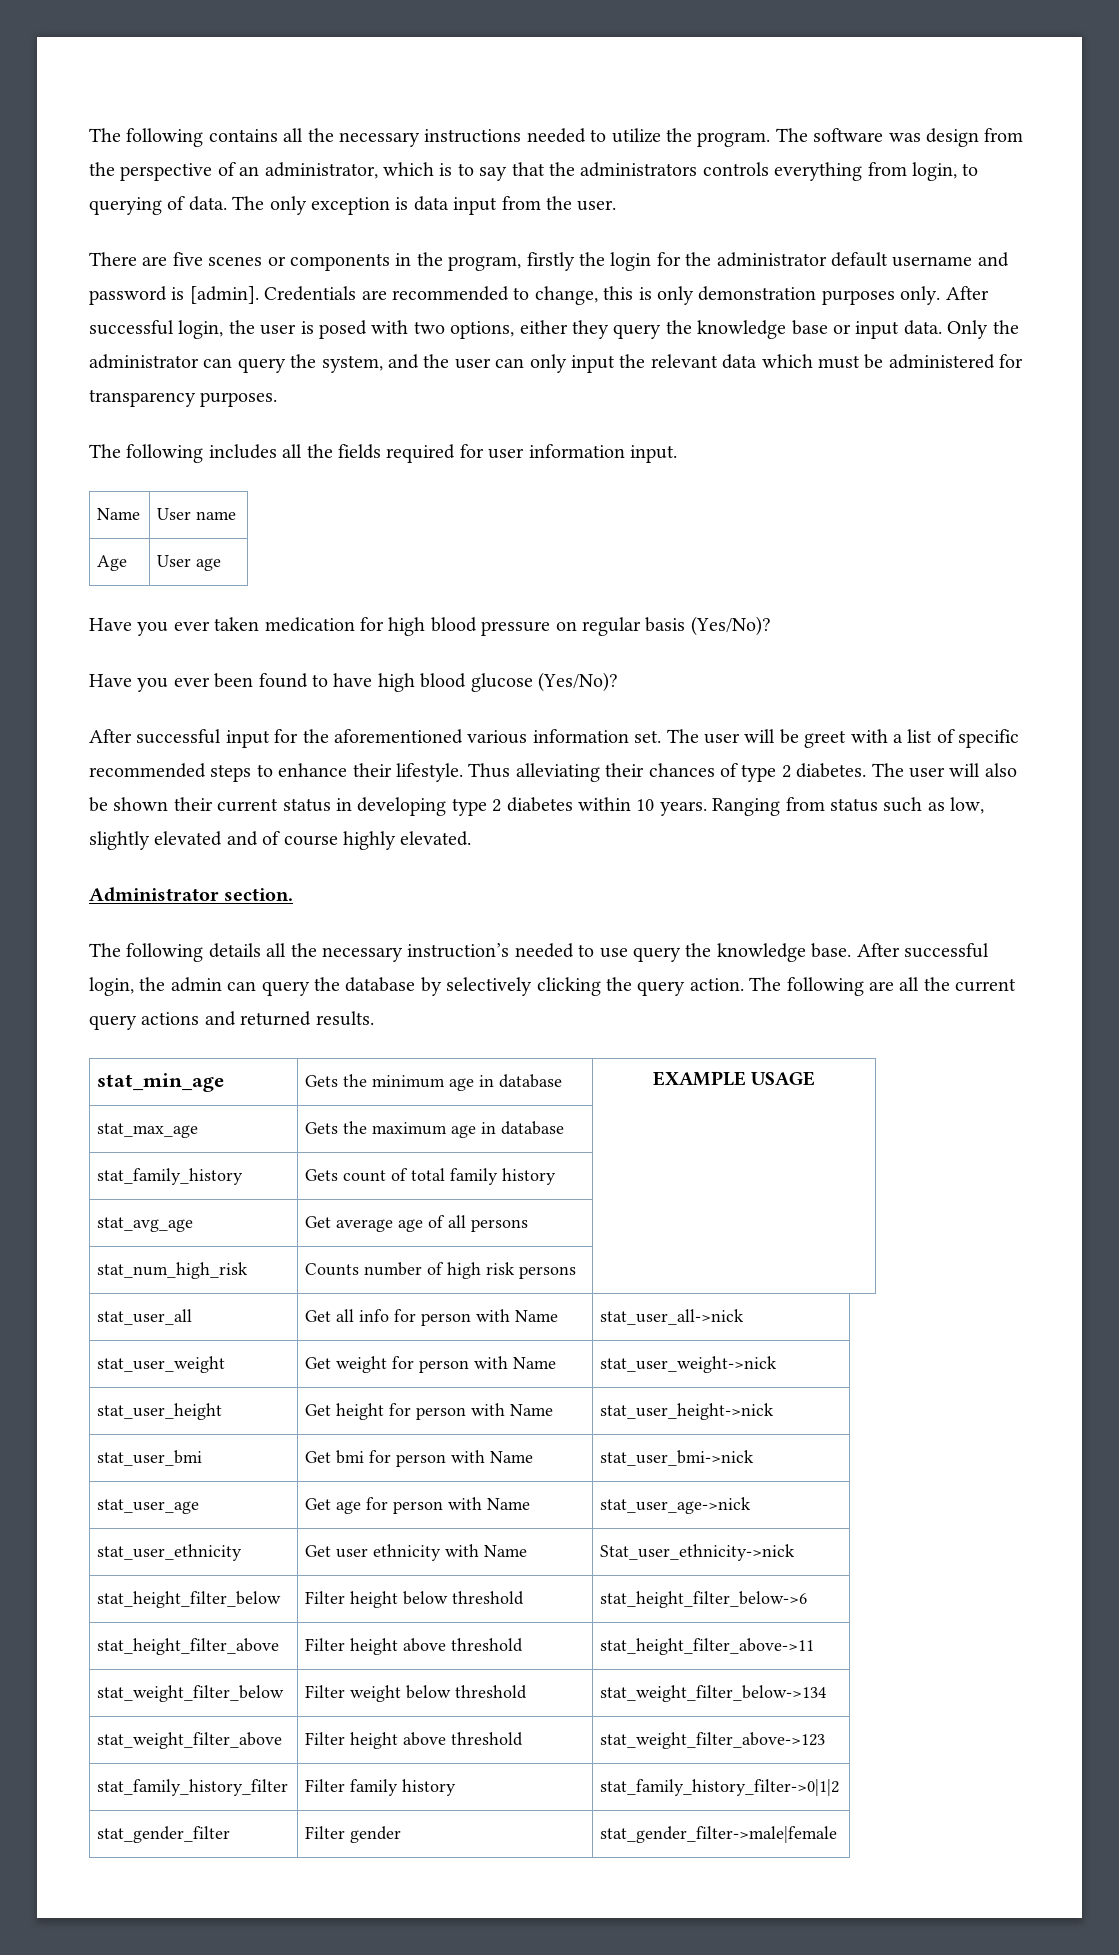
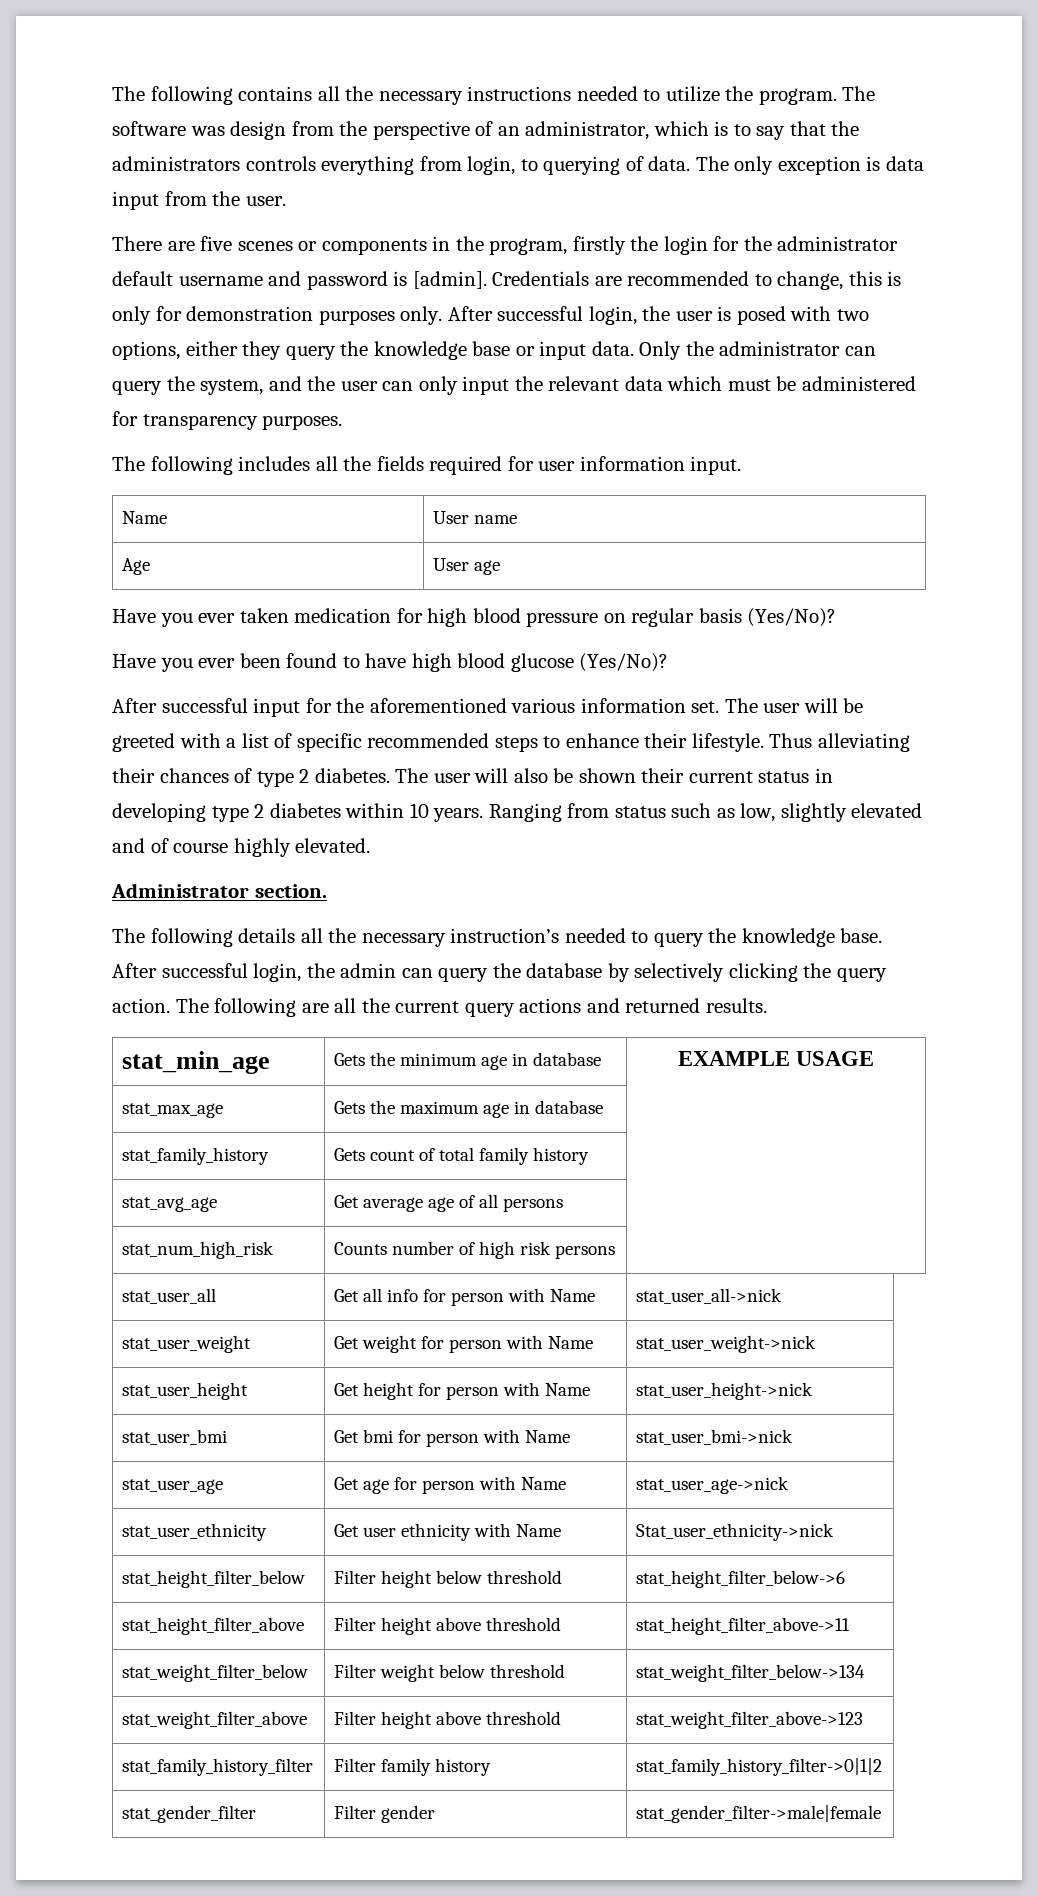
(694, 295) none -> [155,306,182,321] for
[804,730,847,748] greet -> [112,733,175,752] greeted
[599,948,628,958] use -> (649, 937) none

